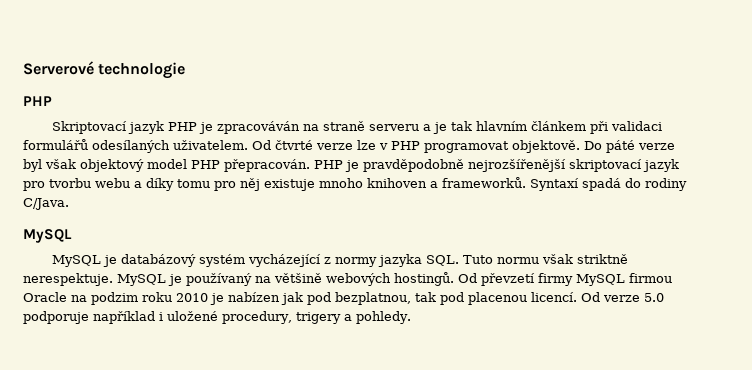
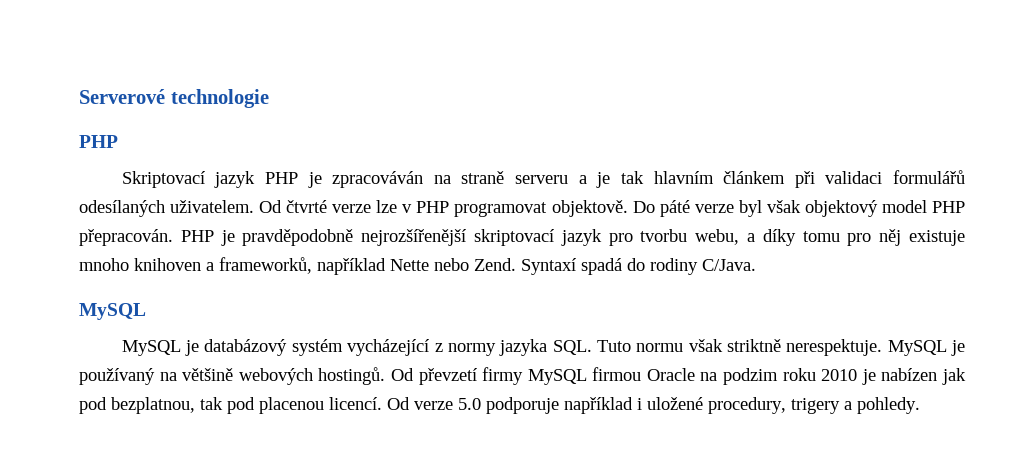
[95,178,130,188] webu -> [695,229,740,245] webu,
[442,177,526,188] frameworků. -> [219,257,516,275] frameworků, například Nette nebo Zend.

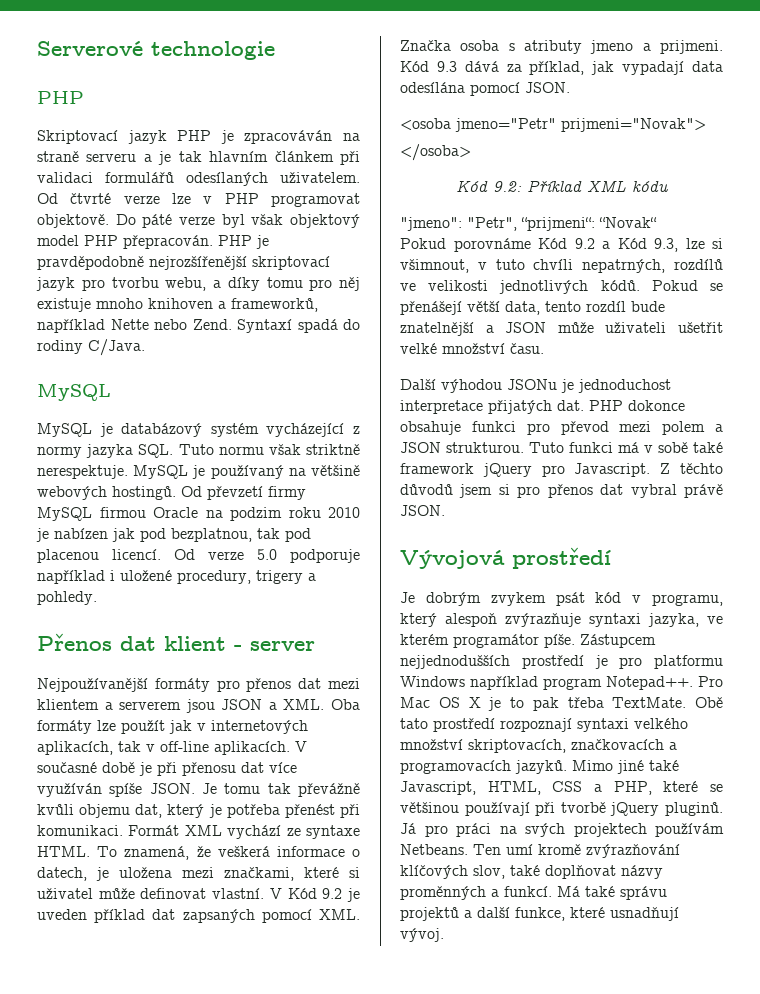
(920, 405) none -> [37,633,315,651] [37,678,361,692] [37,699,360,713] [37,720,308,734] [37,741,307,755] [37,762,297,776] [37,783,360,797] [37,804,360,818] [37,825,360,839] [37,846,360,860] [37,867,360,881] [37,888,361,902] [37,909,360,923] [400,40,723,54] [400,61,723,75] [400,82,570,96] [400,118,706,132] [400,144,471,161] [456,180,668,192] [400,217,657,231] [400,238,723,252] [400,259,723,273] [400,280,723,294] [400,301,665,315] [400,322,723,336] [400,343,544,354] [400,379,671,393] [400,400,685,414] [400,421,723,435] [400,442,723,453] [400,463,723,477] [400,484,723,498] [400,505,445,516] [400,547,611,569] [400,592,723,606] [400,613,723,627] [400,634,656,648] [400,655,723,669] [400,676,723,690] [400,697,723,711] [400,718,688,732] [400,739,677,753] [400,760,679,774] [400,781,723,795] [400,802,723,816] [400,823,724,837] [400,844,680,858] [400,865,663,879] [400,886,667,900] [400,907,679,921] [400,928,444,942] // Přenos dat klient - server // Nejpoužívanější formáty pro přenos dat mezi klientem a serverem jsou JSON a XML. Oba formáty lze použít jak v internetových aplikacích, tak v off-line aplikacích. V současné době je při přenosu dat více využíván spíše JSON. Je tomu tak převážně kvůli objemu dat, který je potřeba přenést při komunikaci. Formát XML vychází ze syntaxe HTML. To znamená, že veškerá informace o datech, je uložena mezi značkami, které si uživatel může definovat vlastní. V Kód 9.2 je uveden příklad dat zapsaných pomocí XML. Značka osoba s atributy jmeno a prijmeni. Kód 9.3 dává za příklad, jak vypadají data odesílána pomocí JSON. // <osoba jmeno="Petr" prijmeni="Novak"> // </osoba> // Kód 9.2: Příklad XML kódu // "jmeno": "Petr", “prijmeni“: “Novak“ // Pokud porovnáme Kód 9.2 a Kód 9.3, lze si všimnout, v tuto chvíli nepatrných, rozdílů ve velikosti jednotlivých kódů. Pokud se přenášejí větší data, tento rozdíl bude znatelnější a JSON může uživateli ušetřit velké množství času. // Další výhodou JSONu je jednoduchost interpretace přijatých dat. PHP dokonce obsahuje funkci pro převod mezi polem a JSON strukturou. Tuto funkci má v sobě také framework jQuery pro Javascript. Z těchto důvodů jsem si pro přenos dat vybral právě JSON. // Vývojová prostředí // Je dobrým zvykem psát kód v programu, který alespoň zvýrazňuje syntaxi jazyka, ve kterém programátor píše. Zástupcem nejjednodušších prostředí je pro platformu Windows například program Notepad++. Pro Mac OS X je to pak třeba TextMate. Obě tato prostředí rozpoznají syntaxi velkého množství skriptovacích, značkovacích a programovacích jazyků. Mimo jiné také Javascript, HTML, CSS a PHP, které se většinou používají při tvorbě jQuery pluginů. Já pro práci na svých projektech používám Netbeans. Ten umí kromě zvýrazňování klíčových slov, také doplňovat názvy proměnných a funkcí. Má také správu projektů a další funkce, které usnadňují vývoj.

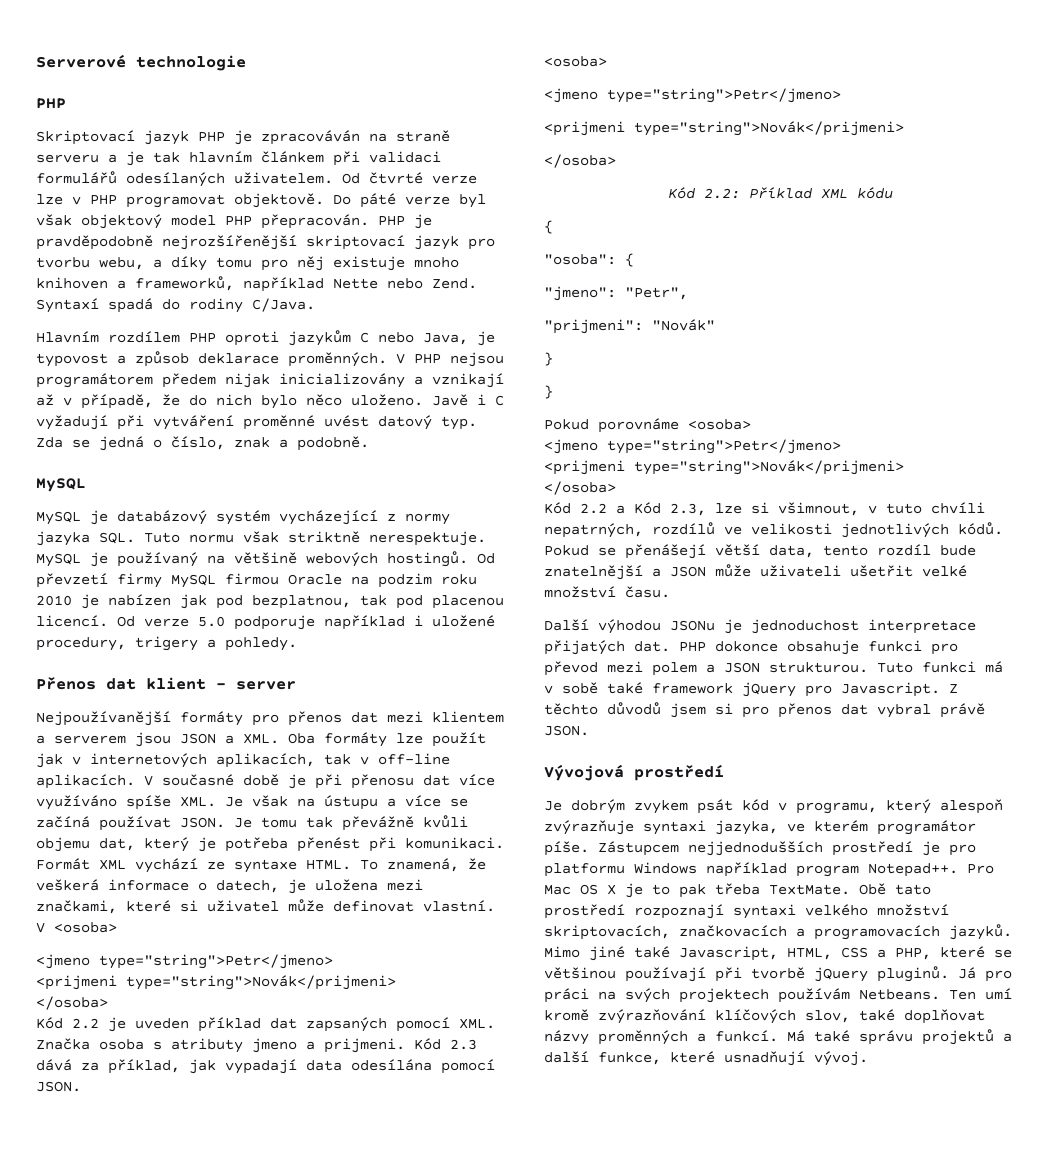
(145, 347) none -> [36,330,495,346] [36,351,504,367] [36,373,504,388] [36,394,504,409] [36,415,477,430] [36,436,369,451] // Hlavním rozdílem PHP oproti jazykům C nebo Java, je typovost a způsob deklarace proměnných. V PHP nejsou programátorem předem nijak inicializovány a vznikají až v případě, že do nich bylo něco uloženo. Javě i C vyžadují při vytváření proměnné uvést datový typ. Zda se jedná o číslo, znak a podobně.
[37,783,143,797] využíván spíše -> [36,795,468,810] [36,816,171,831] využíváno spíše XML. Je však na ústupu a více se začíná používat
[287,888,343,899] Kód 9.2 -> [54,922,117,933] [36,954,333,969] [36,975,396,990] [36,996,108,1010] [36,1017,99,1029] <osoba> // <jmeno type="string">Petr</jmeno> // <prijmeni type="string">Novák</prijmeni> // </osoba> // Kód 2.2
[436,61,457,72] 9.3 -> [450,1039,477,1050] 2.3
[400,118,706,132] [400,144,471,161] [456,180,522,192] <osoba jmeno="Petr" prijmeni="Novak"> // </osoba> // Kód 9.2: -> [544,56,607,67] [544,88,841,103] [544,121,904,136] [544,154,616,168] [668,187,740,199] <osoba> // <jmeno type="string">Petr</jmeno> // <prijmeni type="string">Novák</prijmeni> // </osoba> // Kód 2.2:
(668, 186) none -> [544,220,553,234] [544,253,634,267] // { // "osoba": {
[521,217,657,231] [400,238,595,252] “prijmeni“: “Novak“ // Pokud porovnáme Kód 9.2 -> [544,319,715,334] [544,352,553,366] [544,385,553,399] [544,418,751,433] [544,439,841,454] [544,460,904,475] [544,481,616,495] [544,502,607,514] // "prijmeni": "Novák" // } // } // Pokud porovnáme <osoba> // <jmeno type="string">Petr</jmeno> // <prijmeni type="string">Novák</prijmeni> // </osoba> // Kód 2.2
[654,238,678,252] 9.3, -> [670,503,706,516] 2.3,

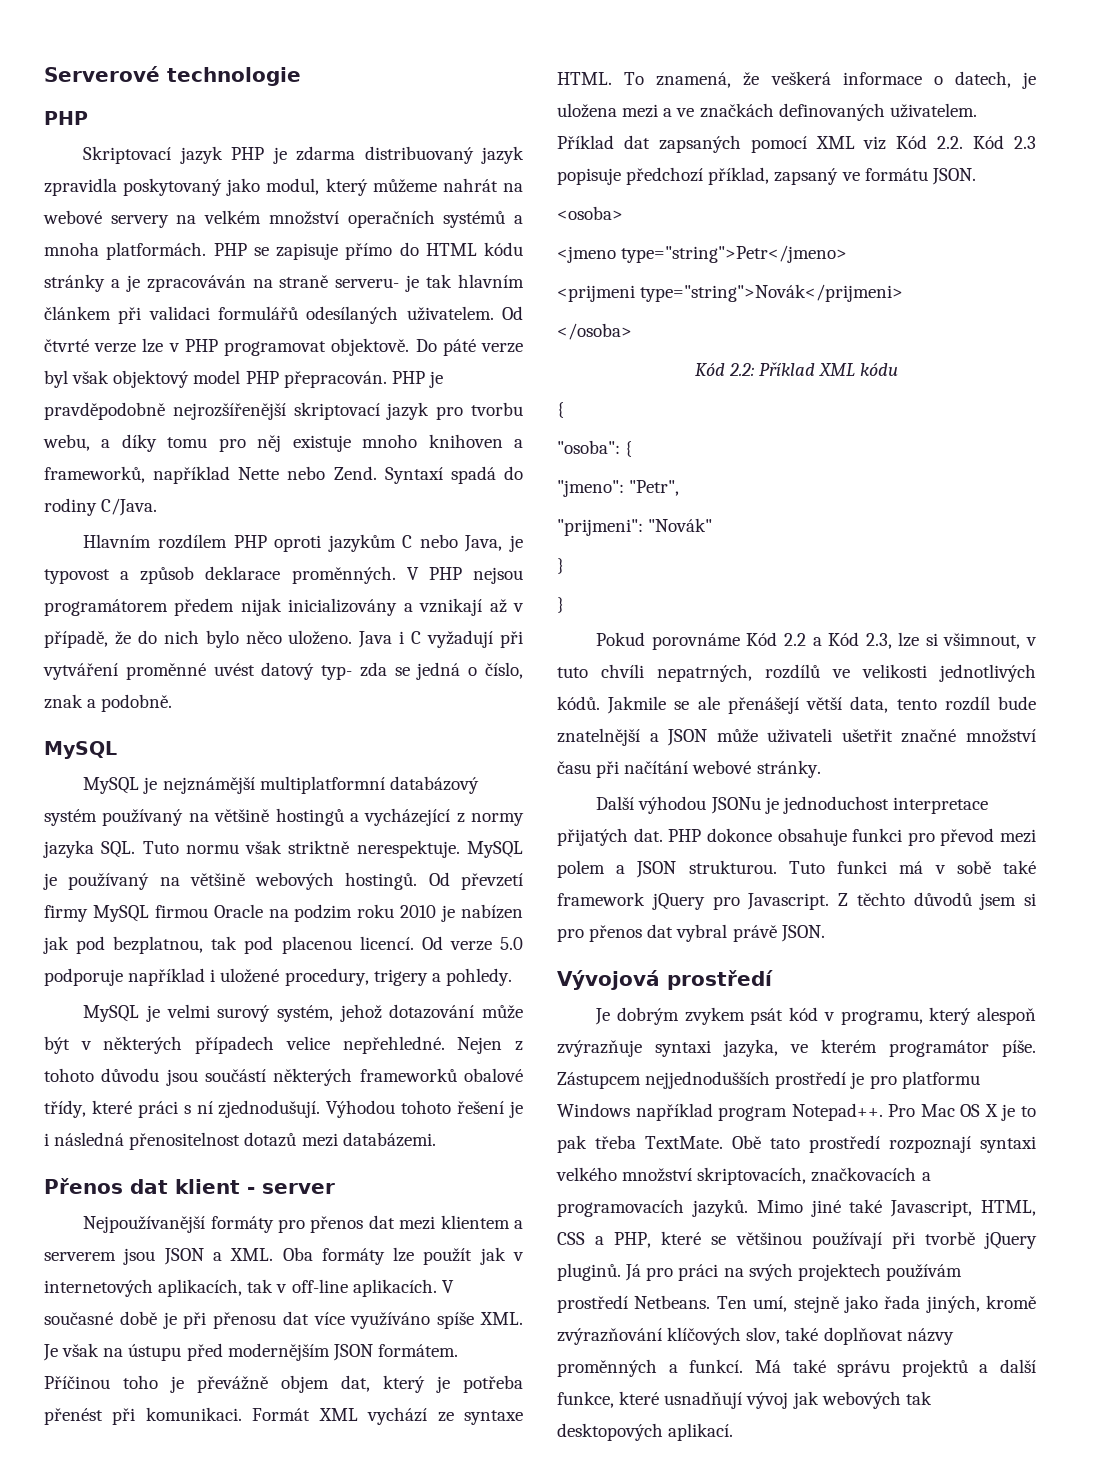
(252, 137) none -> [296,146,524,164] [44,178,524,196] [43,210,523,228] [44,242,523,260] [44,274,140,292] zdarma distribuovaný jazyk zpravidla poskytovaný jako modul, který můžeme nahrát na webové servery na velkém množství operačních systémů a mnoha platformách. PHP se zapisuje přímo do HTML kódu stránky a je
[36,154,117,163] serveru a -> [335,278,400,288] serveru-
[432,394,468,406] Javě -> [358,631,393,648] Java
[441,416,477,430] [36,437,63,448] typ. Zda -> [321,662,387,680] typ- zda
[117,510,270,525] databázový systém -> [162,776,479,794] [44,808,359,826] nejznámější multiplatformní databázový systém používaný na většině hostingů a
(297, 644) none -> [83,1004,523,1022] [44,1036,523,1054] [44,1068,523,1086] [44,1100,524,1118] [44,1132,436,1150] // MySQL je velmi surový systém, jehož dotazování může být v některých případech velice nepřehledné. Nejen z tohoto důvodu jsou součástí některých frameworků obalové třídy, které práci s ní zjednodušují. Výhodou tohoto řešení je i následná přenositelnost dotazů mezi databázemi.
[387,795,468,807] [36,815,468,831] [36,837,90,852] a více se začíná používat JSON. Je tomu tak převážně kvůli objemu -> [186,1343,458,1361] [44,1375,329,1393] před modernějším JSON formátem. Příčinou toho je převážně objem
[36,899,495,914] [36,922,117,933] [36,954,333,969] [36,975,396,990] [36,996,108,1010] [36,1017,495,1032] [36,1038,477,1053] [36,1059,495,1074] značkami, které si uživatel může definovat vlastní. V <osoba> // <jmeno type="string">Petr</jmeno> // <prijmeni type="string">Novák</prijmeni> // </osoba> // Kód 2.2 je uveden příklad dat zapsaných pomocí XML. Značka osoba s atributy jmeno a prijmeni. Kód 2.3 dává za příklad, jak vypadají data odesílána pomocí -> [663,103,977,121] [557,135,1036,153] [557,167,928,185] a ve značkách definovaných uživatelem. Příklad dat zapsaných pomocí XML viz Kód 2.2. Kód 2.3 popisuje předchozí příklad, zapsaný ve formátu
[688,419,751,430] [544,439,841,454] [544,460,904,475] [544,481,616,495] <osoba> // <jmeno type="string">Petr</jmeno> // <prijmeni type="string">Novák</prijmeni> // </osoba> // -> (740, 641) none
[544,545,616,556] Pokud se -> [607,696,720,714] Jakmile se ale
[922,565,967,577] [544,586,670,598] velké množství času. -> [901,729,1036,743] [557,760,821,778] značné množství času při načítání webové stránky.
(850, 995) none -> [557,1295,628,1313] prostředí
[985,988,1012,1000] umí -> [753,1295,980,1313] umí, stejně jako řada jiných,
[814,1051,868,1066] vývoj. -> [746,1391,932,1409] [557,1423,734,1441] vývoj jak webových tak desktopových aplikací.

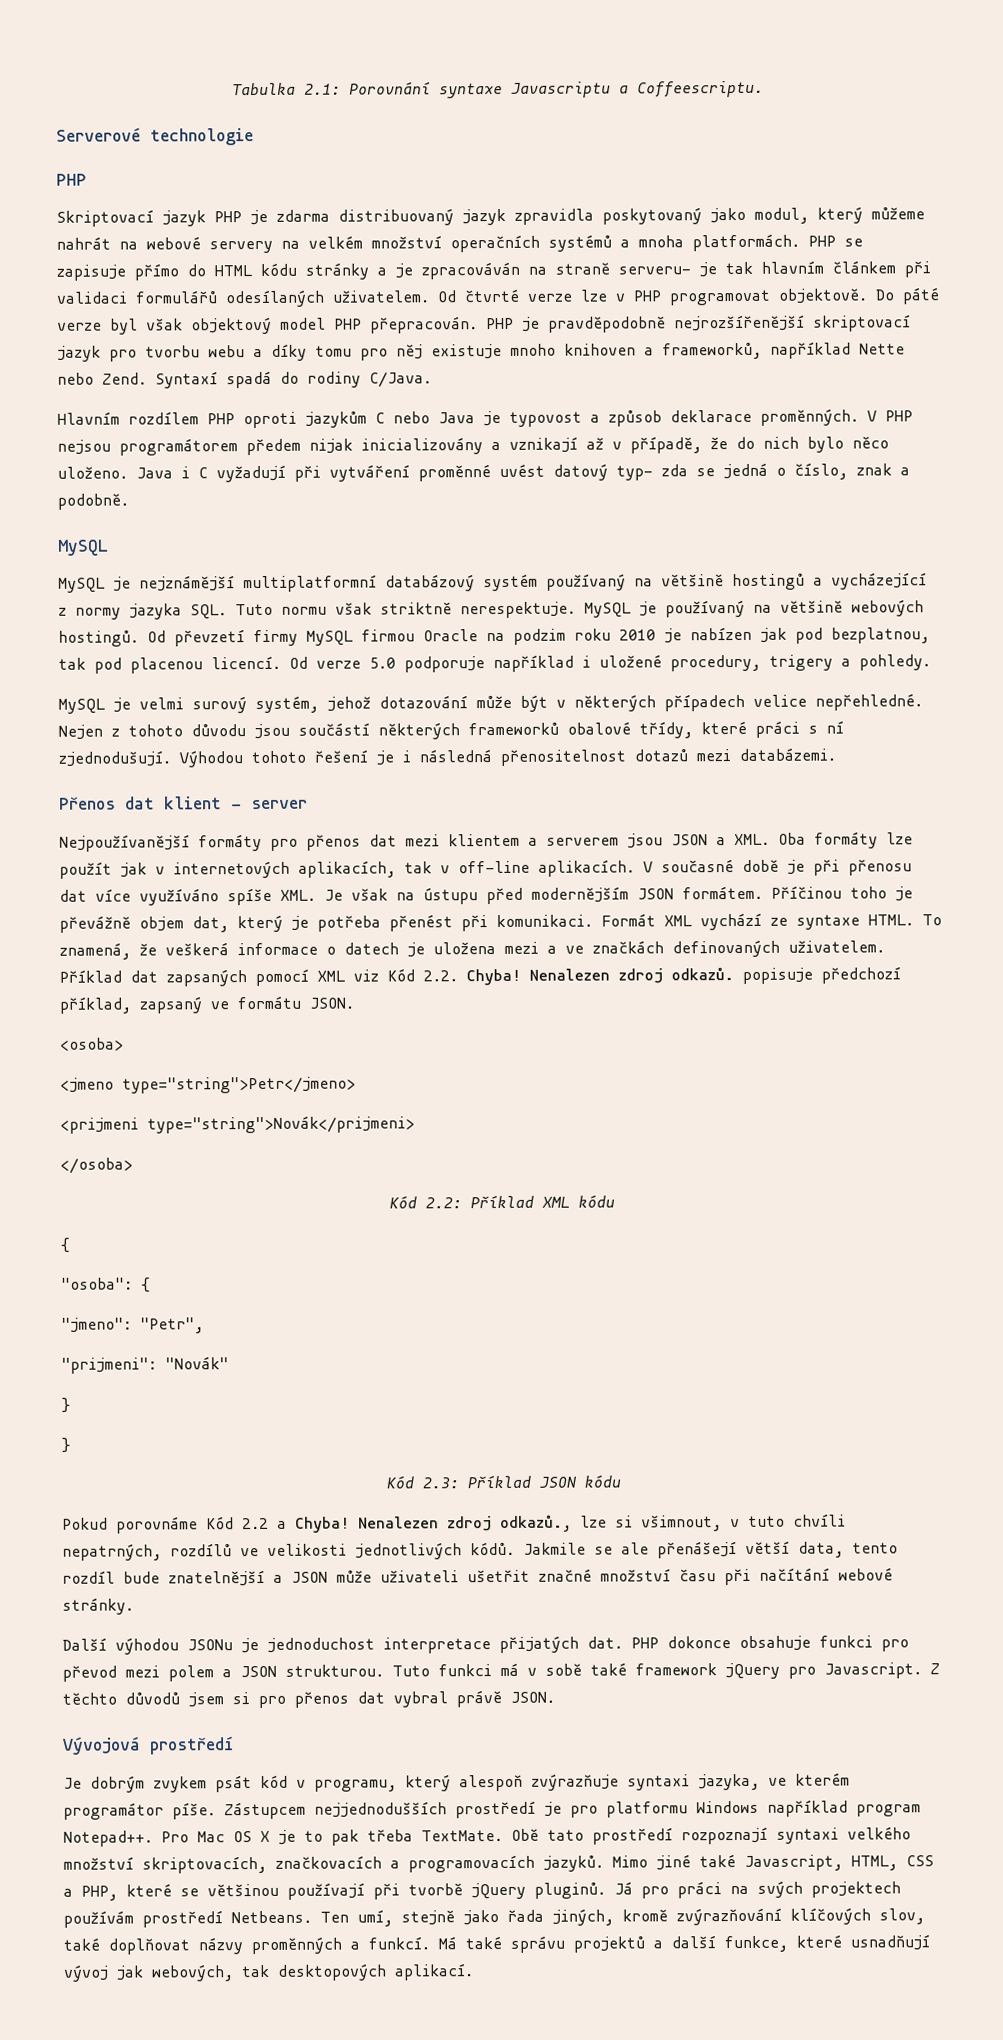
(44, 74) none -> [232,80,764,99] Tabulka 2.1: Porovnání syntaxe Javascriptu a Coffeescriptu. //
[43,434,90,451] webu, -> [208,345,245,358] webu
[464,535,503,552] Java, -> [438,412,475,424] Java
[954,71,1011,88] datech, -> [344,942,399,955] datech
[973,135,1036,149] Kód 2.3 -> [466,967,734,986] Chyba! Nenalezen zdroj odkazů.
(564, 605) none -> [385,1474,621,1489] // Kód 2.3: Příklad JSON kódu
[828,632,892,649] Kód 2.3, -> [295,1514,572,1533] Chyba! Nenalezen zdroj odkazů.,
[821,1391,901,1409] webových -> [151,1964,234,1982] webových,

